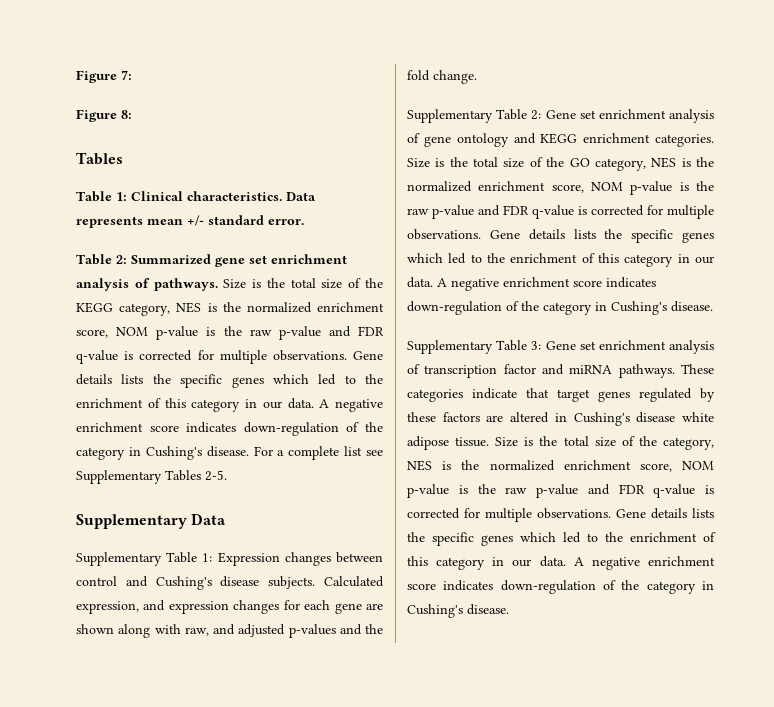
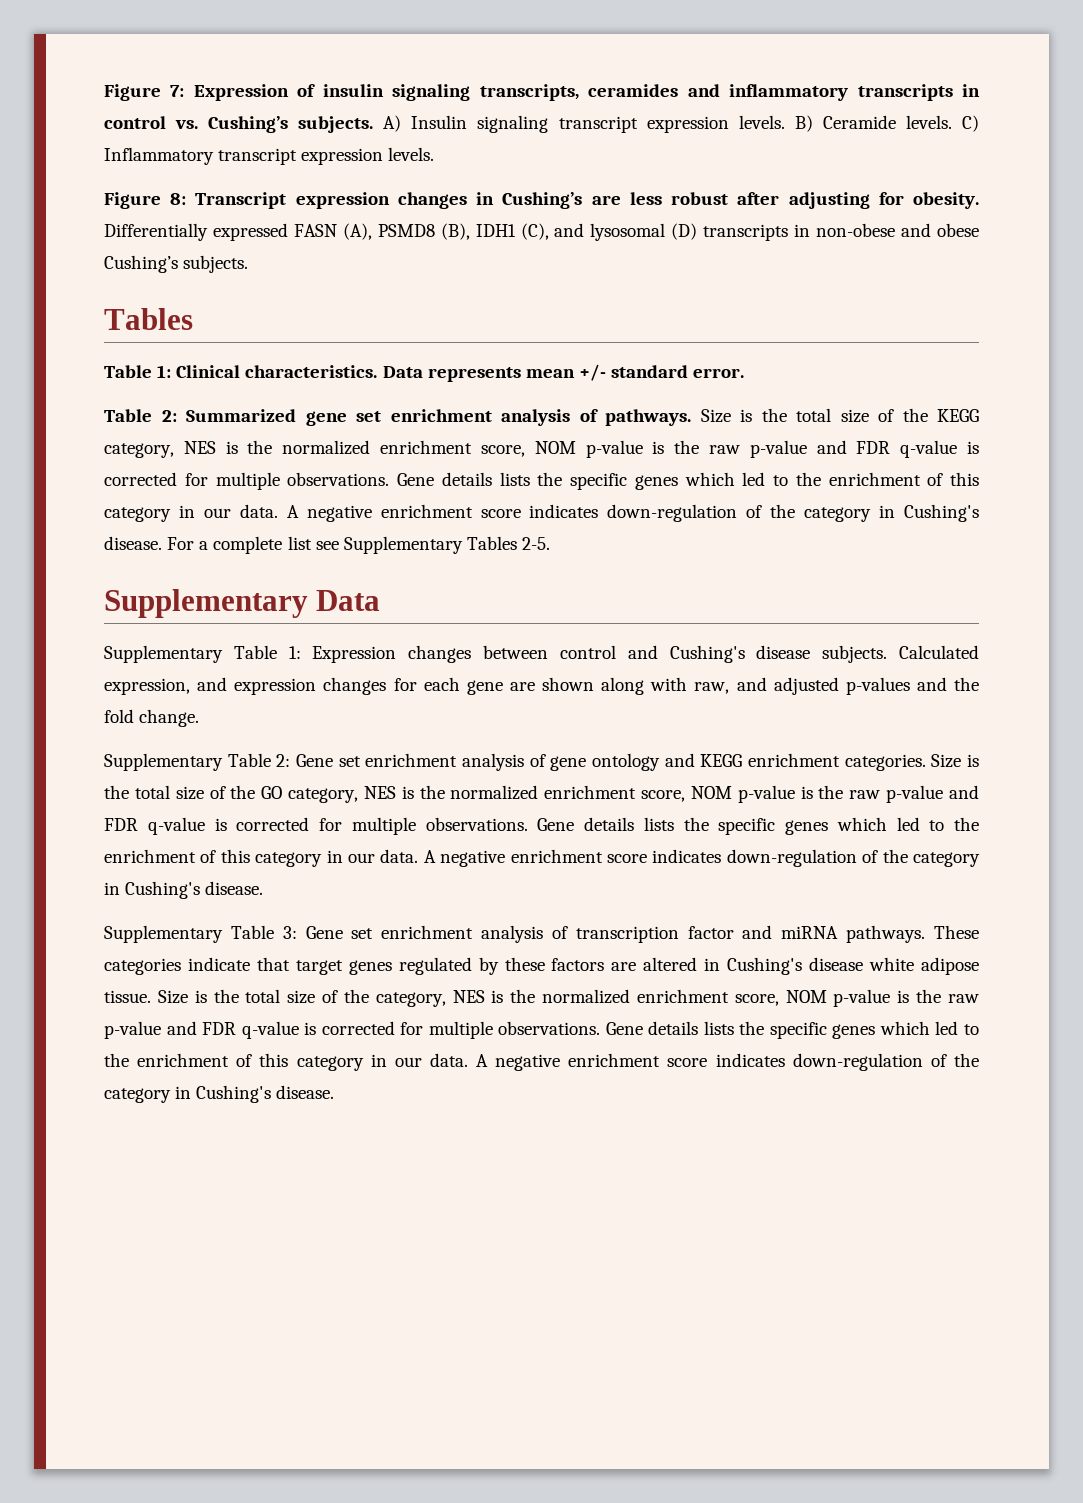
[76,109,132,122] // Figure 8: -> [193,84,981,101] [104,115,980,133] [104,147,435,165] [104,192,980,209] [104,223,979,241] [104,255,249,273] Expression of insulin signaling transcripts, ceramides and inflammatory transcripts in control vs. Cushing’s subjects. A) Insulin signaling transcript expression levels. B) Ceramide levels. C) Inflammatory transcript expression levels. // Figure 8: Transcript expression changes in Cushing’s are less robust after adjusting for obesity. Differentially expressed FASN (A), PSMD8 (B), IDH1 (C), and lysosomal (D) transcripts in non-obese and obese Cushing’s subjects.

